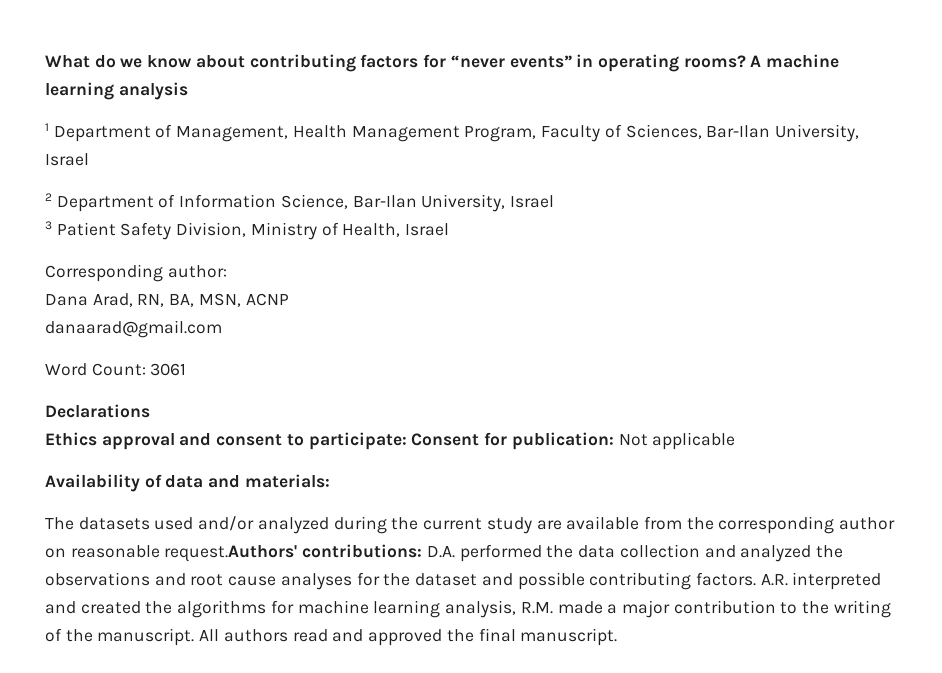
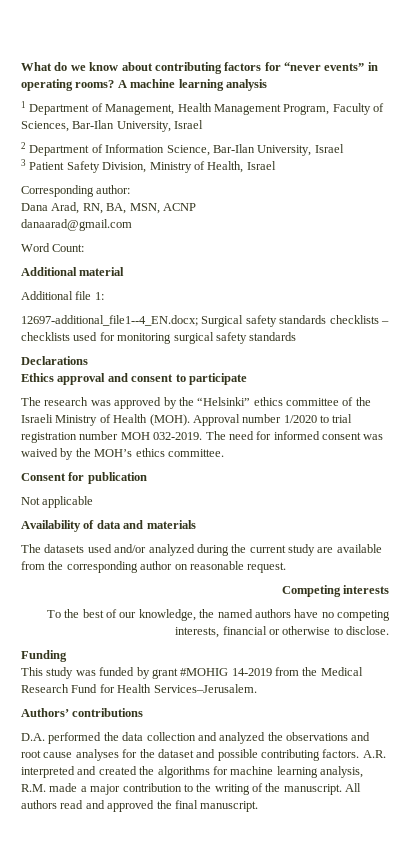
[150,363,187,376] 3061 -> [21,267,125,276] [21,291,104,300] [21,315,389,327] [21,332,297,344] // Additional material // Additional file 1: // 12697-additional_file1--4_EN.docx; Surgical safety standards checklists – checklists used for monitoring surgical safety standards
[308,432,407,450] participate: -> [188,373,247,385] [21,397,371,409] [21,414,353,426] [21,431,384,443] [21,448,224,460] participate // The research was approved by the “Helsinki” ethics committee of the Israeli Ministry of Health (MOH). Approval number 1/2020 to trial registration number MOH 032-2019. The need for informed consent was waived by the MOH’s ethics committee. //
[511,432,614,450] publication: -> [87,472,147,484] publication //
[244,474,330,488] materials: -> [146,520,196,529] materials
[164,544,423,562] request.Authors' contributions: -> [247,562,287,573] [281,585,389,597] [46,609,390,621] [175,626,389,638] [21,650,67,662] [21,667,363,679] [21,684,257,693] [21,708,144,717] request. // Competing interests // To the best of our knowledge, the named authors have no competing interests, financial or otherwise to disclose. // Funding // This study was funded by grant #MOHIG 14-2019 from the Medical Research Fund for Health Services–Jerusalem. // Authors’ contributions //

